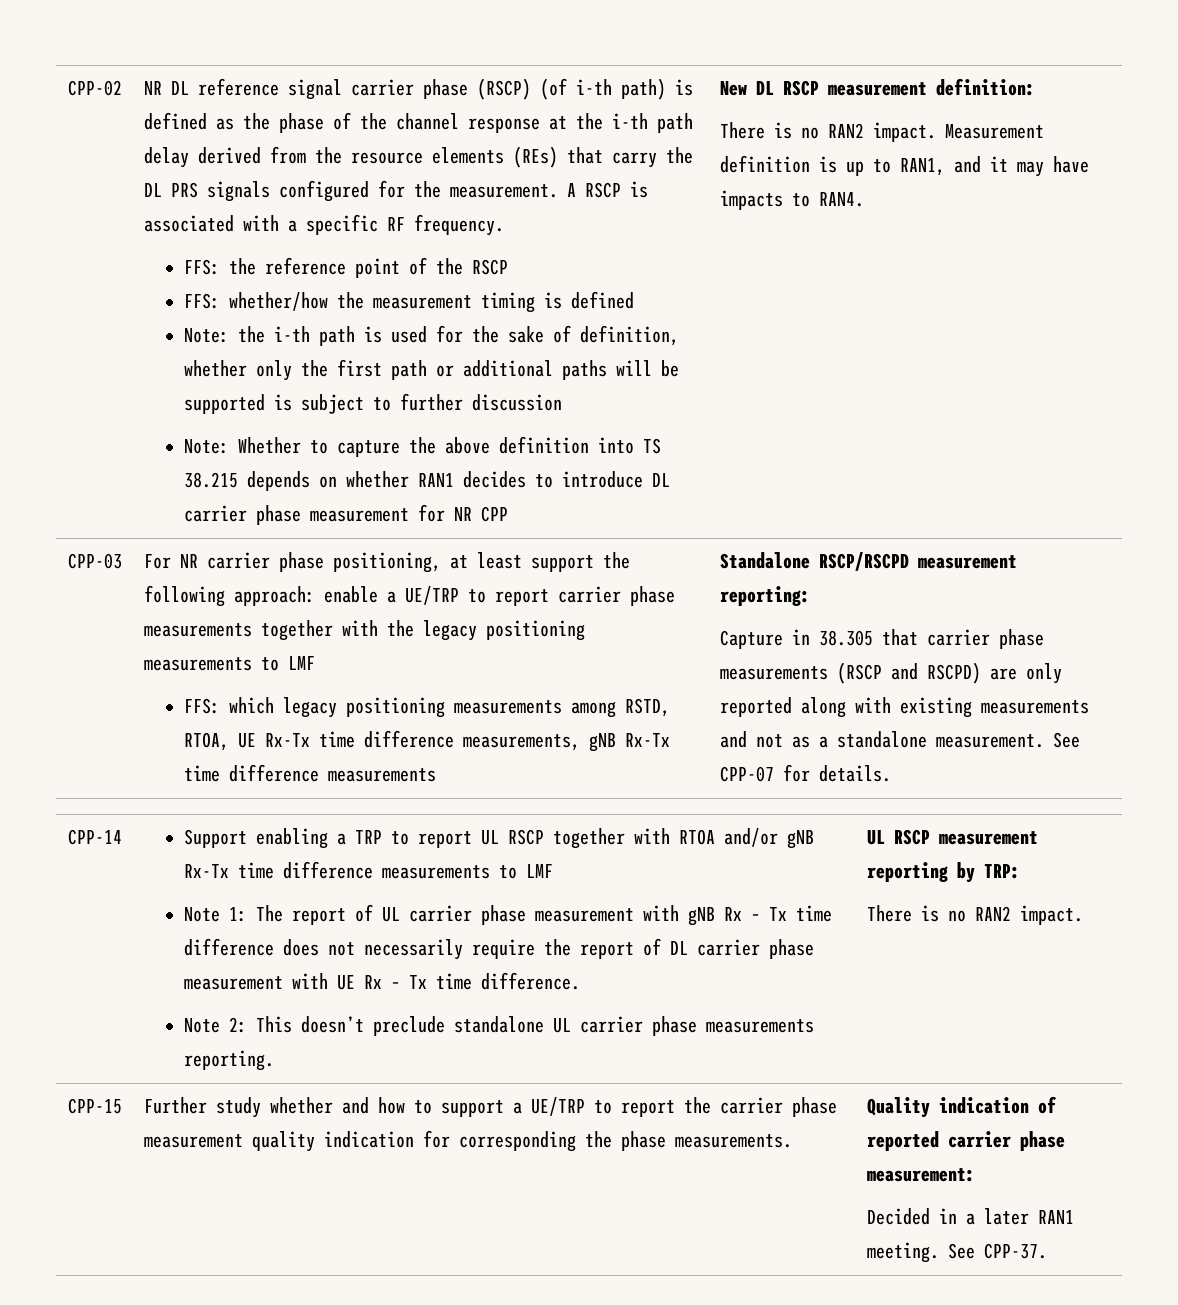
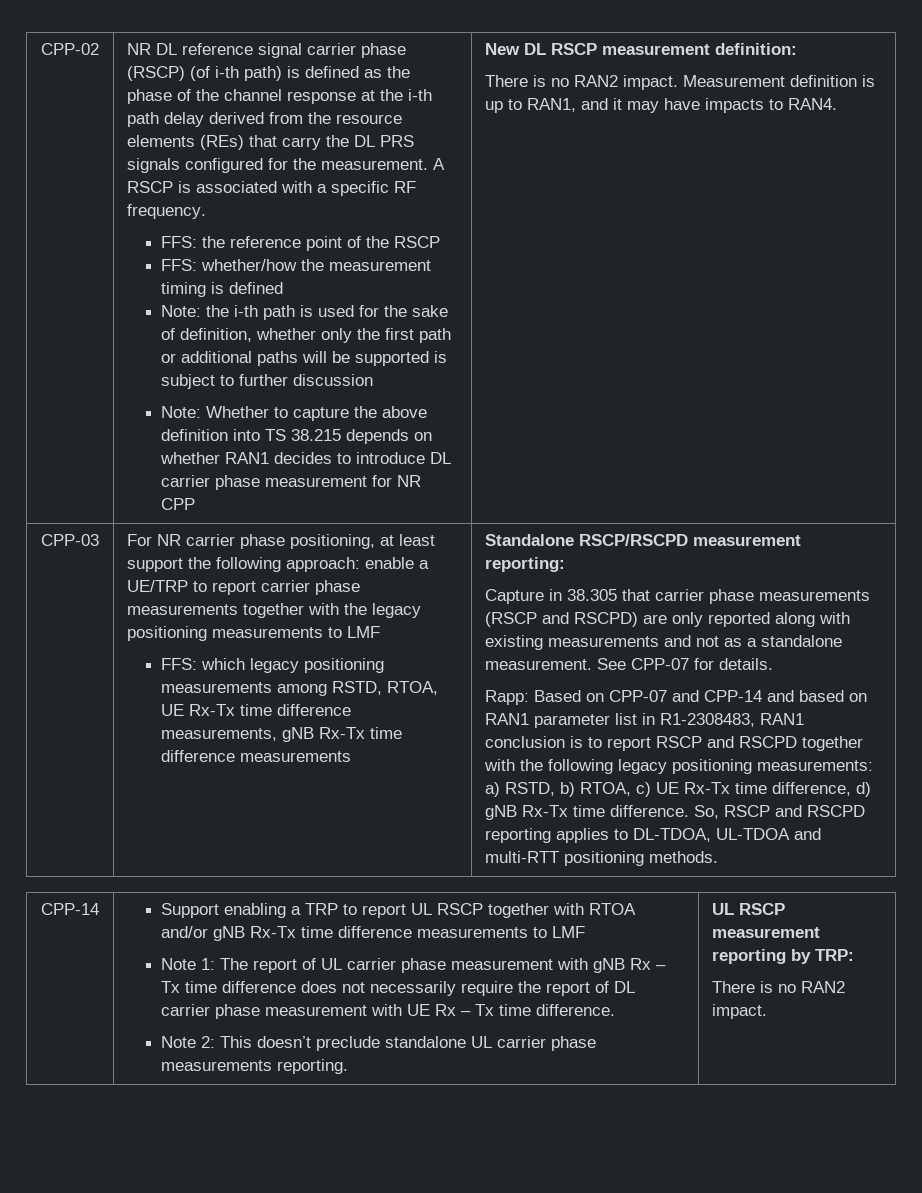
(892, 773) none -> [485,690,868,705] [485,713,805,728] [485,736,864,751] [484,759,874,774] [485,782,872,797] [485,805,866,820] [485,828,822,843] [485,851,719,866] // Rapp: Based on CPP-07 and CPP-14 and based on RAN1 parameter list in R1-2308483, RAN1 conclusion is to report RSCP and RSCPD together with the following legacy positioning measurements: a) RSTD, b) RTOA, c) UE Rx-Tx time difference, d) gNB Rx-Tx time difference. So, RSCP and RSCPD reporting applies to DL-TDOA, UL-TDOA and multi-RTT positioning methods.
[68,1098,122,1114] [144,1097,838,1118] [144,1130,793,1152] [867,1096,1058,1118] [867,1131,1066,1151] [867,1168,976,1182] [867,1208,1075,1225] [867,1242,1048,1263] // CPP-15 | Further study whether and how to support a UE/TRP to report the carrier phase measurement quality indication for corresponding the phase measurements. | Quality indication of reported carrier phase measurement: // Decided in a later RAN1 meeting. See CPP-37. -> (768, 1011) none

